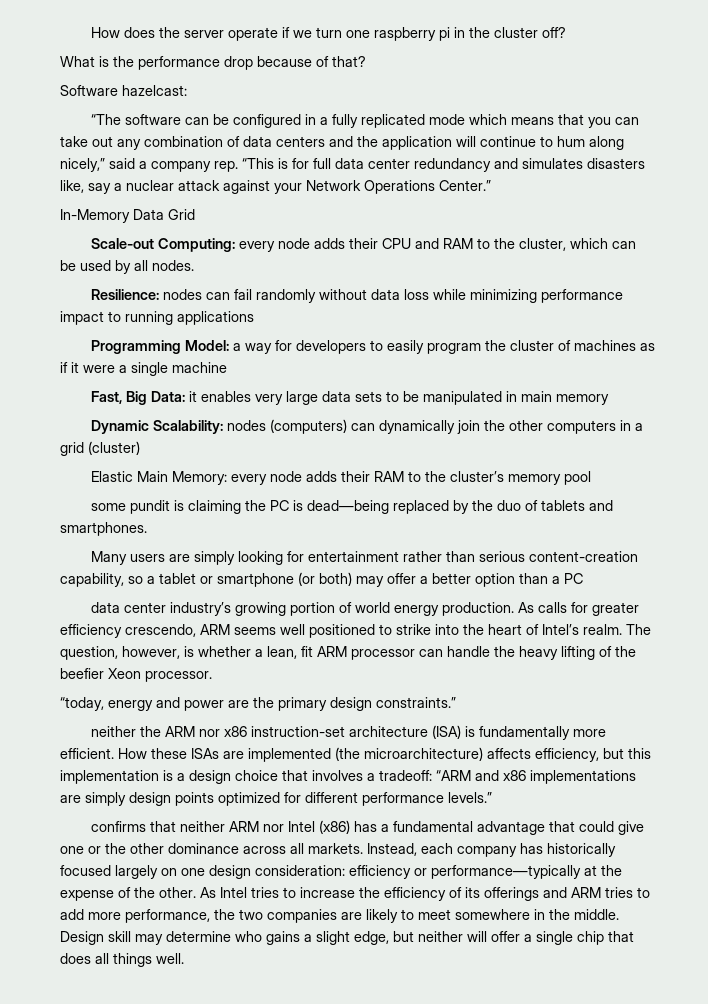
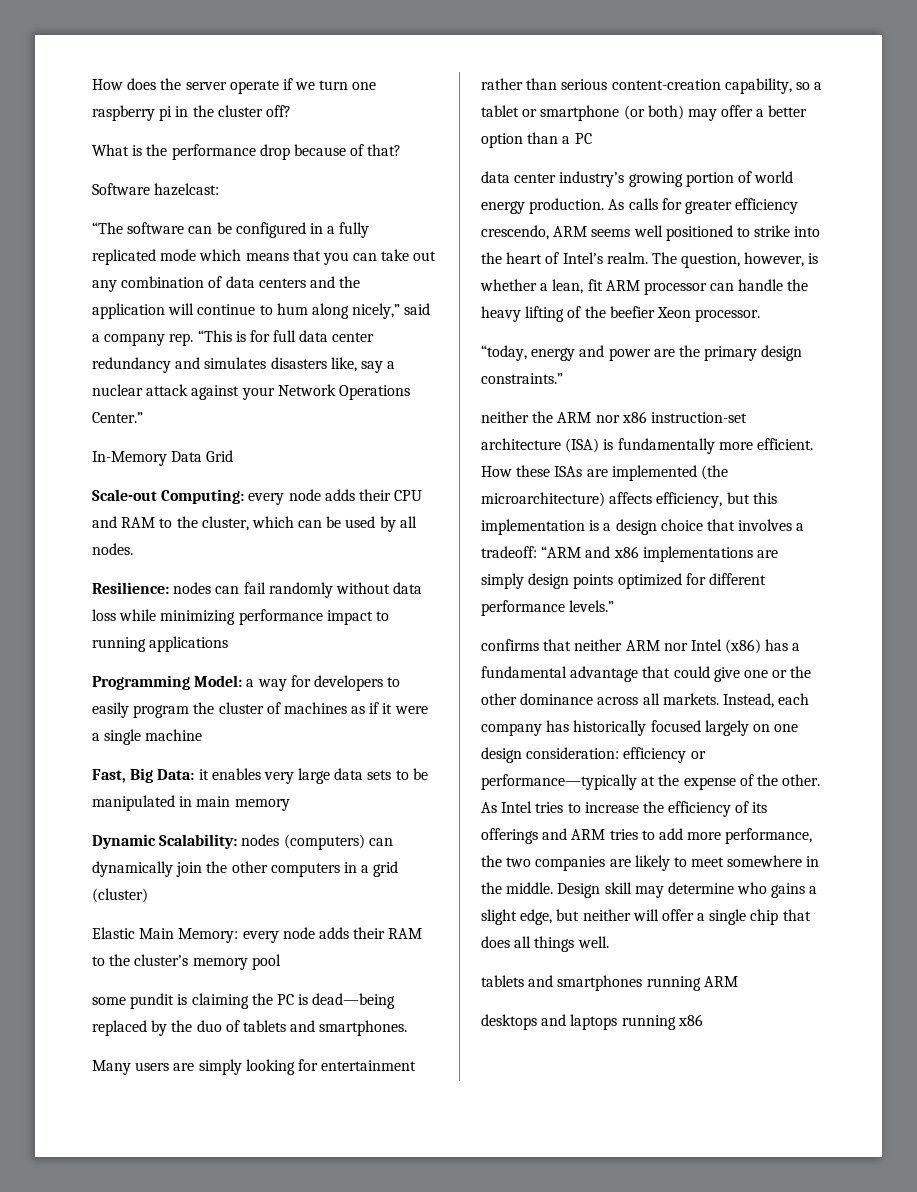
(184, 958) none -> [481,975,738,991] [481,1014,703,1030] // tablets and smartphones running ARM // desktops and laptops running x86

